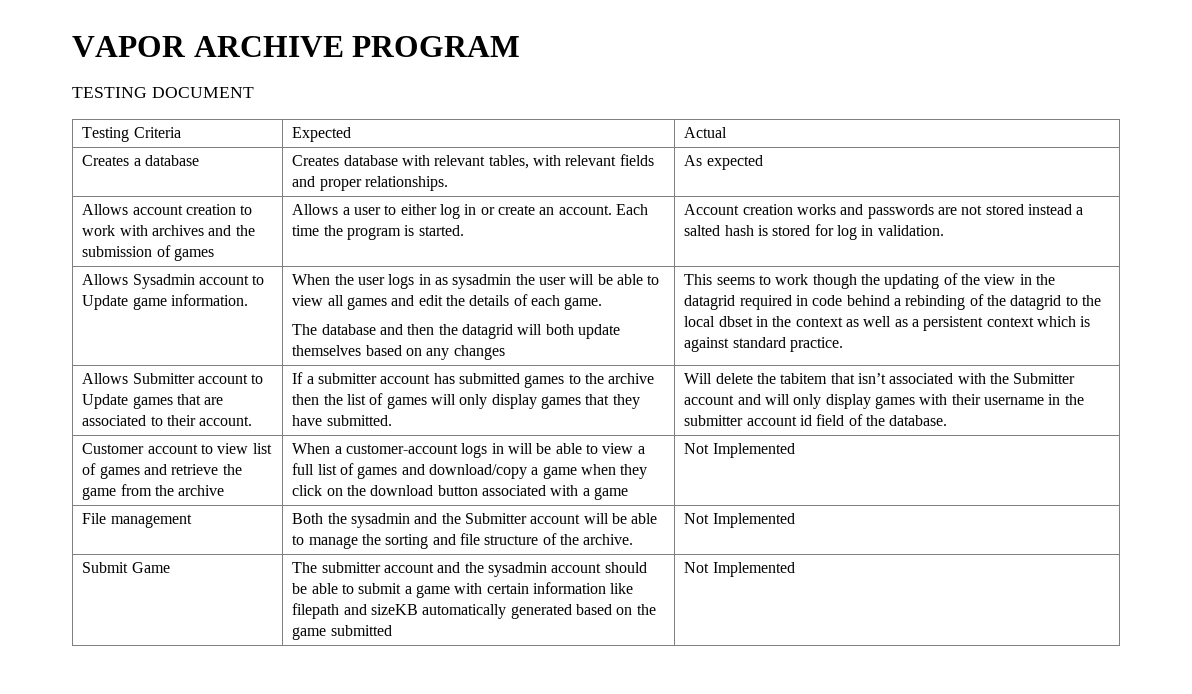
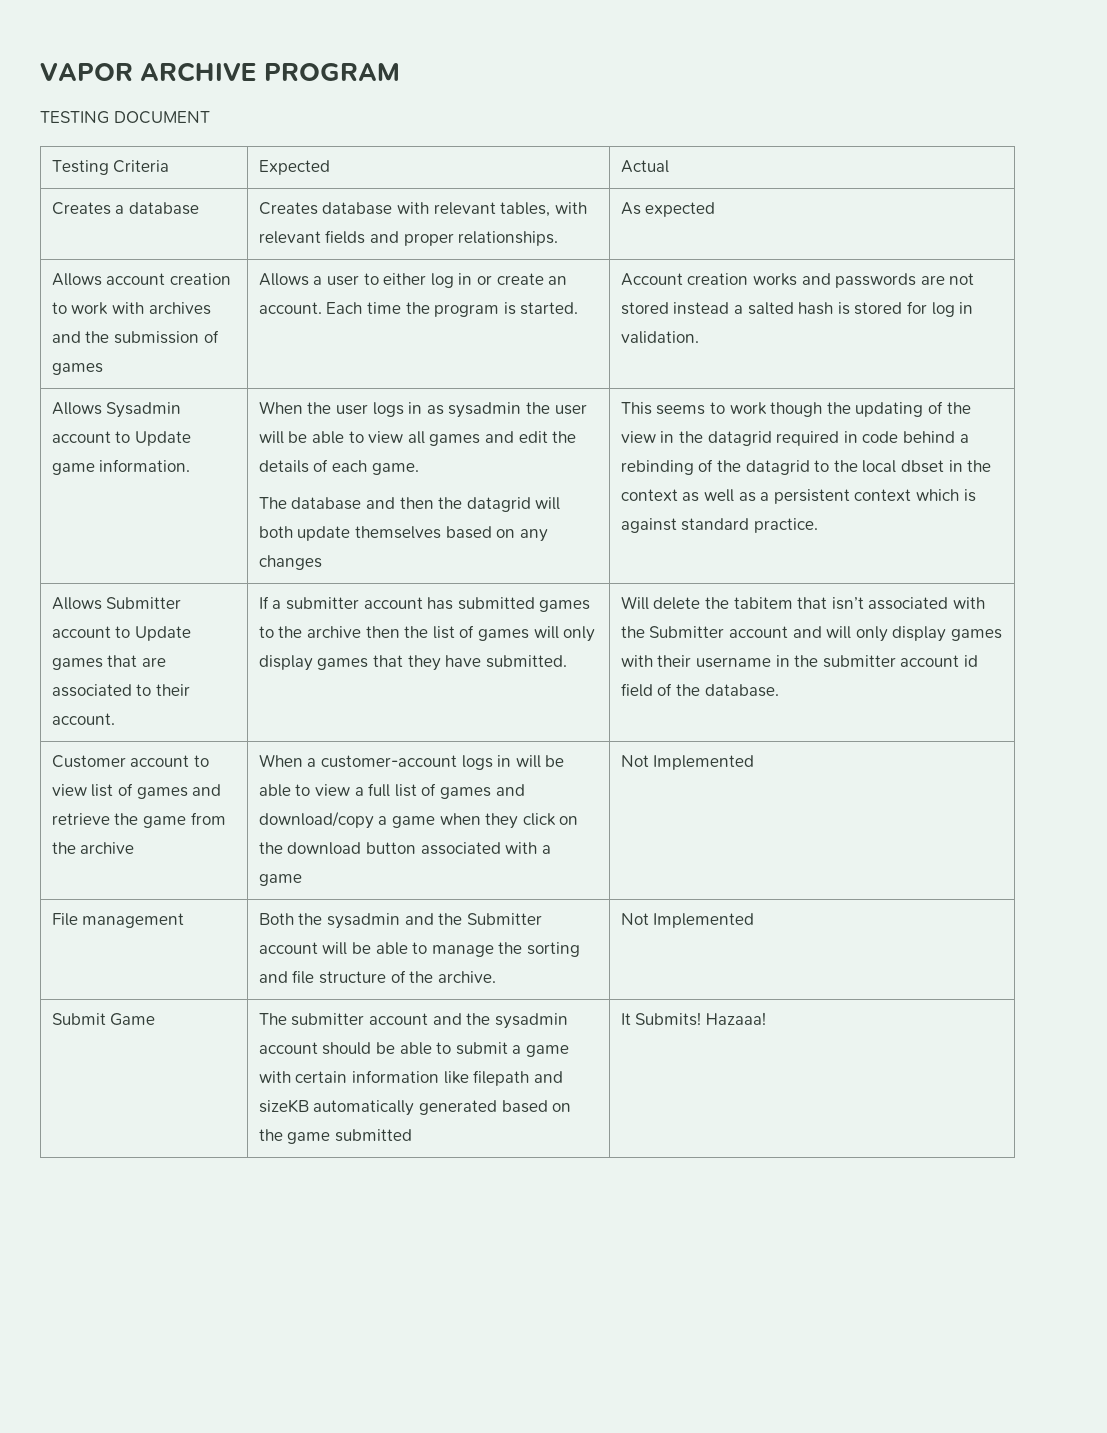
[684,562,795,577] Not Implemented -> [620,1012,767,1026] It Submits! Hazaaa!

